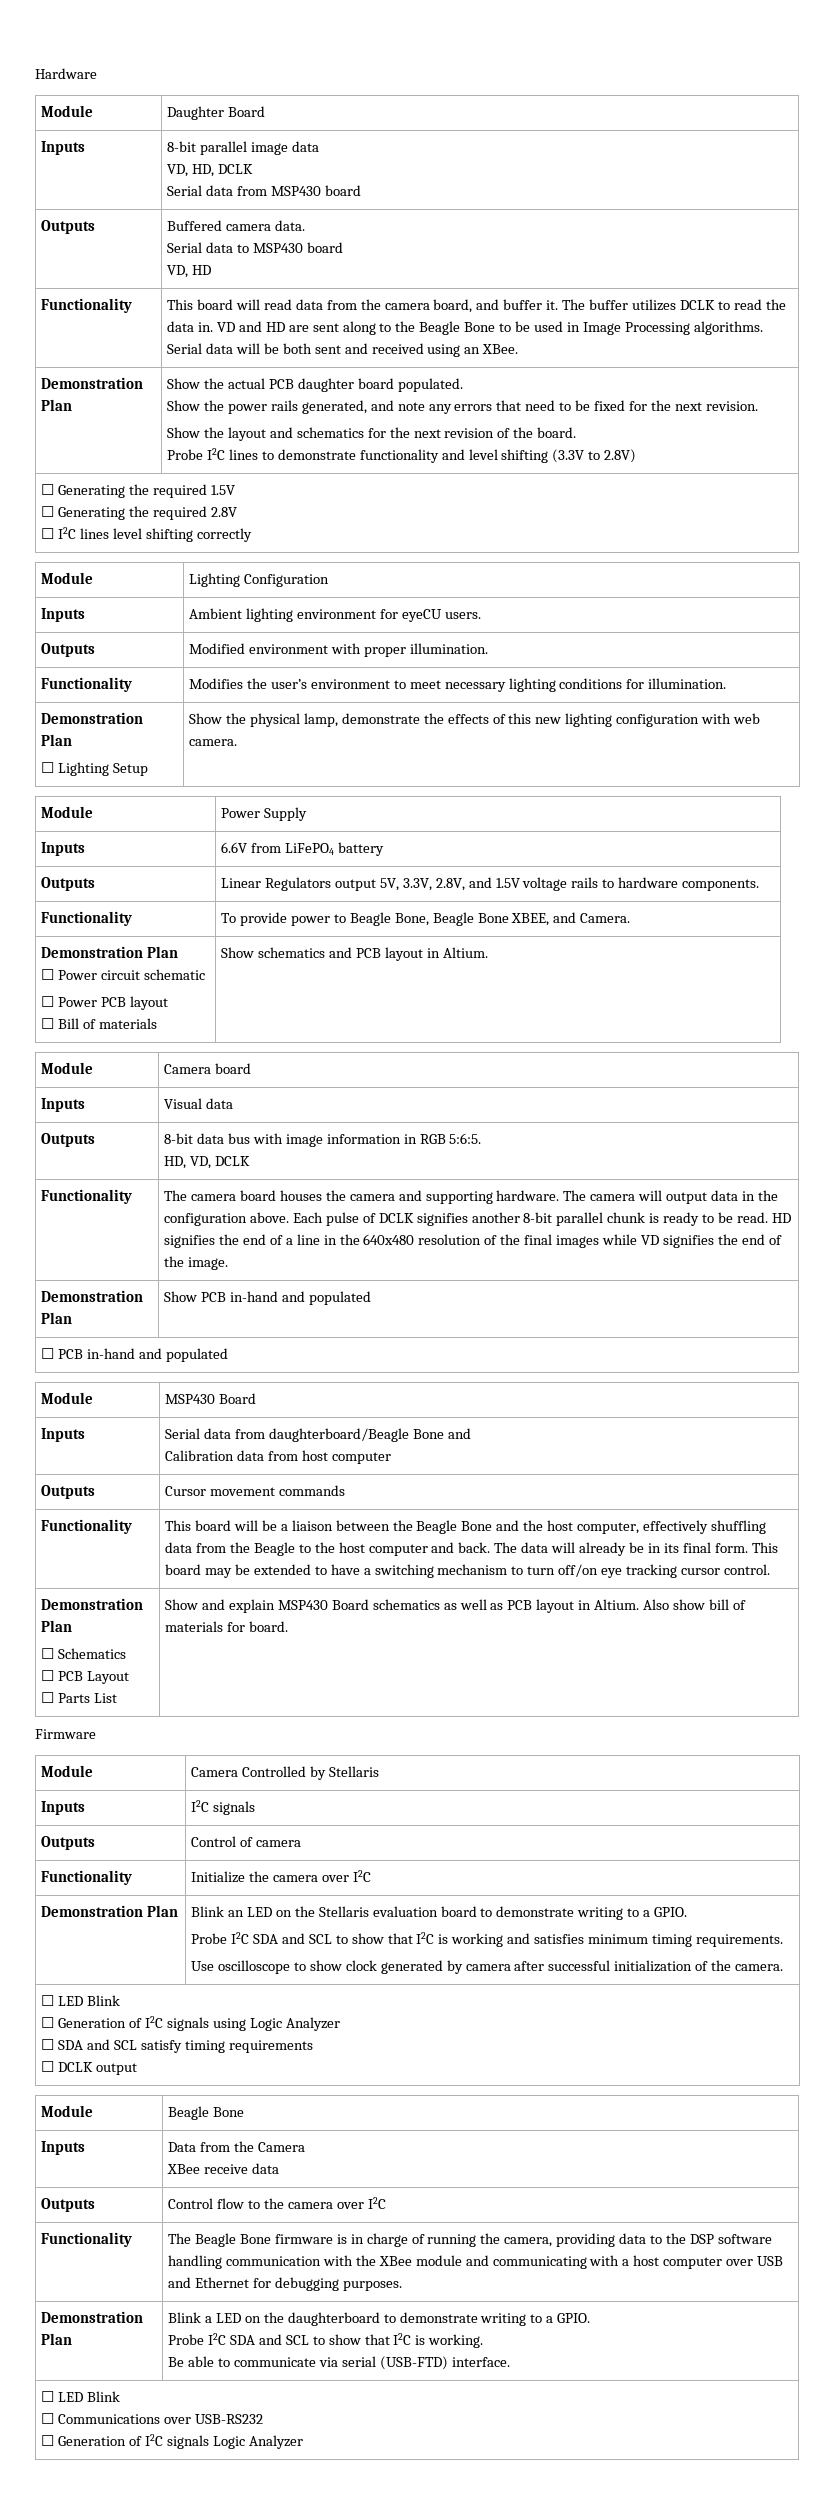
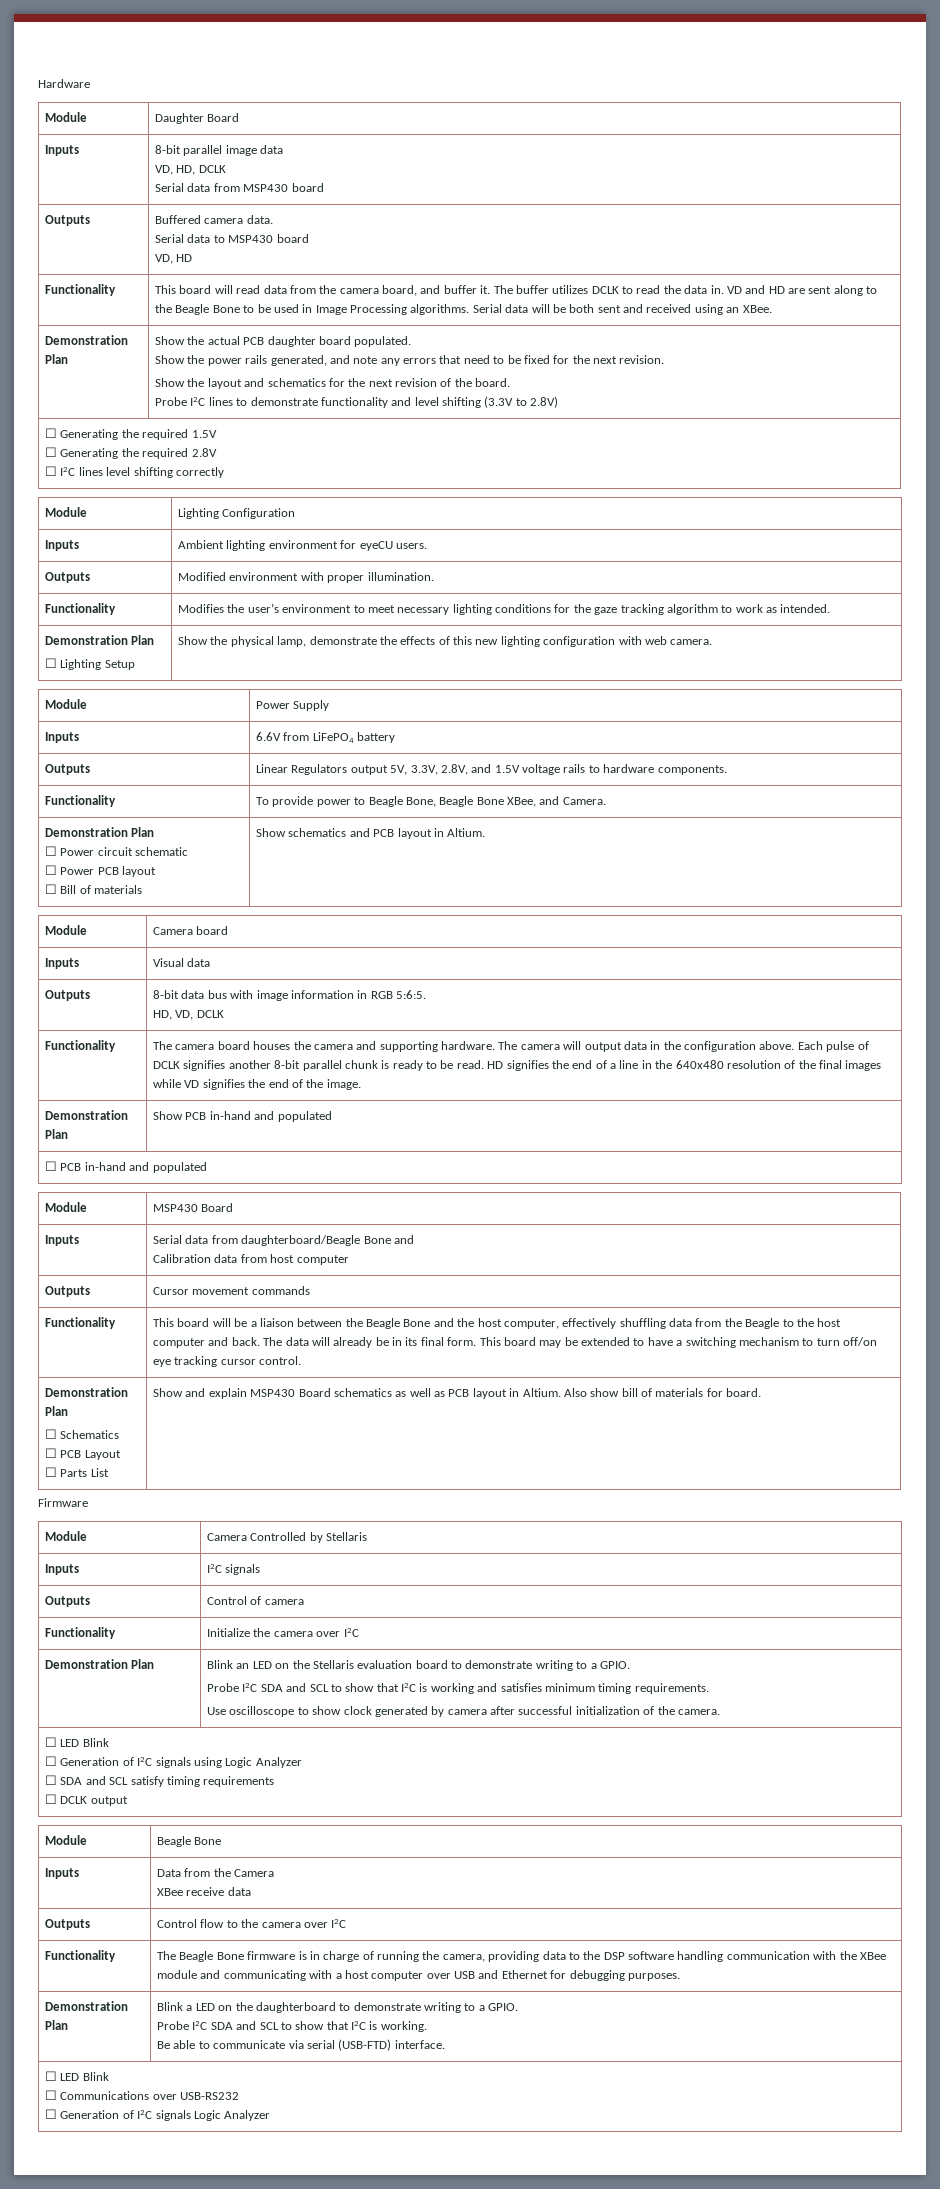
[648,678,727,689] illumination. -> [573,604,831,615] the gaze tracking algorithm to work as intended.
[511,913,550,926] XBEE, -> [507,797,537,807] XBee,

